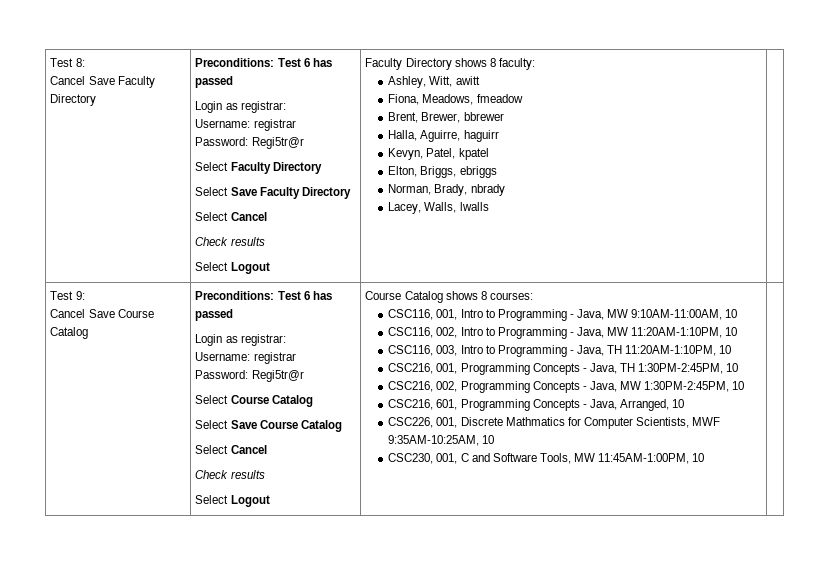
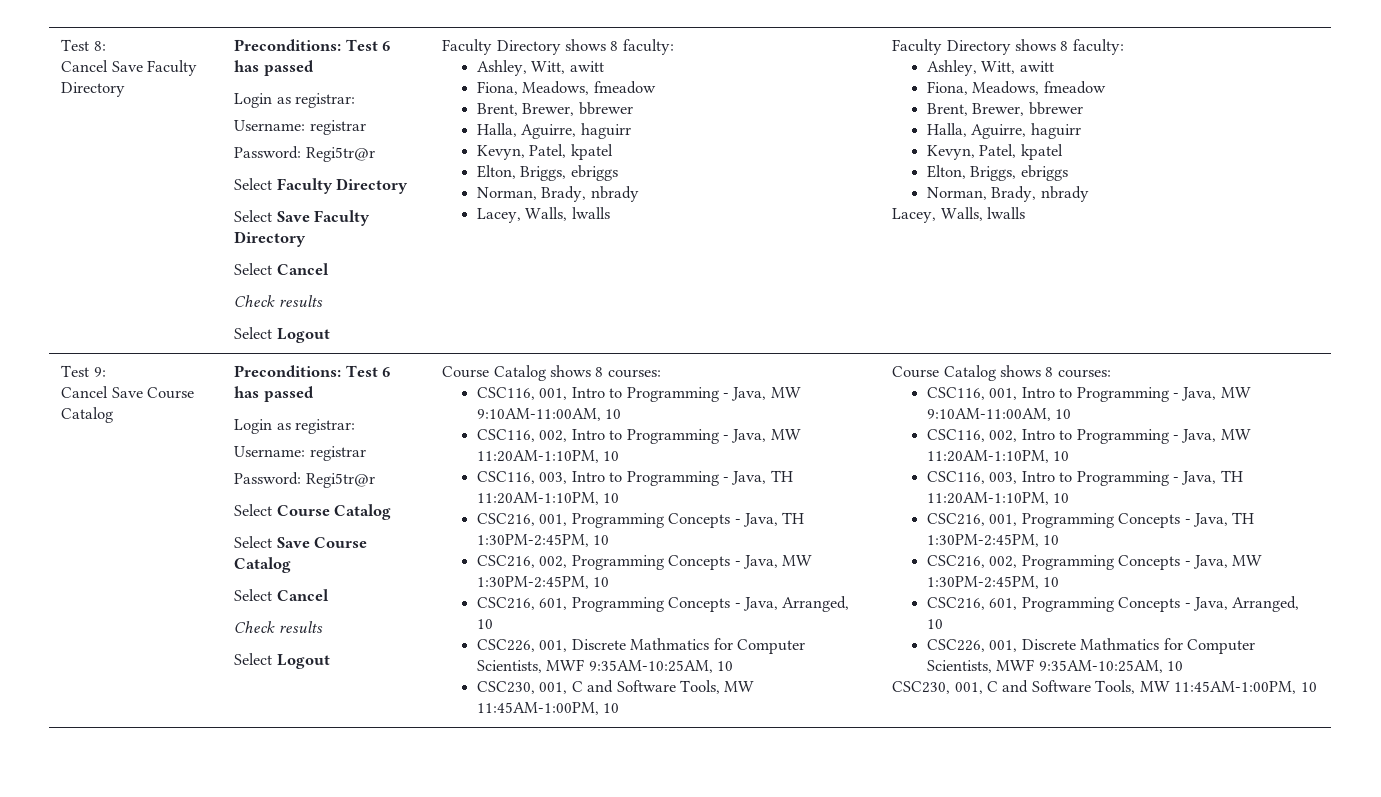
(489, 206) none -> [892,39,1124,55] [926,60,1054,76] [926,81,1106,95] [926,102,1083,116] [926,123,1081,139] [926,144,1063,160] [926,165,1068,181] [926,186,1089,202] [892,207,1025,223] Faculty Directory shows 8 faculty: // Ashley, Witt, awitt // Fiona, Meadows, fmeadow // Brent, Brewer, bbrewer // Halla, Aguirre, haguirr // Kevyn, Patel, kpatel // Elton, Briggs, ebriggs // Norman, Brady, nbrady // Lacey, Walls, lwalls
(705, 457) none -> [892,365,1111,381] [926,387,1251,402] [926,408,1072,421] [926,429,1251,444] [926,450,1070,463] [926,470,1243,486] [926,492,1070,505] [926,512,1255,528] [926,534,1060,547] [926,555,1263,570] [926,576,1060,589] [926,596,1300,612] [926,619,943,629] [926,638,1256,654] [926,659,1184,673] [892,680,1317,694] Course Catalog shows 8 courses: // CSC116, 001, Intro to Programming - Java, MW 9:10AM-11:00AM, 10 // CSC116, 002, Intro to Programming - Java, MW 11:20AM-1:10PM, 10 // CSC116, 003, Intro to Programming - Java, TH 11:20AM-1:10PM, 10 // CSC216, 001, Programming Concepts - Java, TH 1:30PM-2:45PM, 10 // CSC216, 002, Programming Concepts - Java, MW 1:30PM-2:45PM, 10 // CSC216, 601, Programming Concepts - Java, Arranged, 10 // CSC226, 001, Discrete Mathmatics for Computer Scientists, MWF 9:35AM-10:25AM, 10 // CSC230, 001, C and Software Tools, MW 11:45AM-1:00PM, 10

